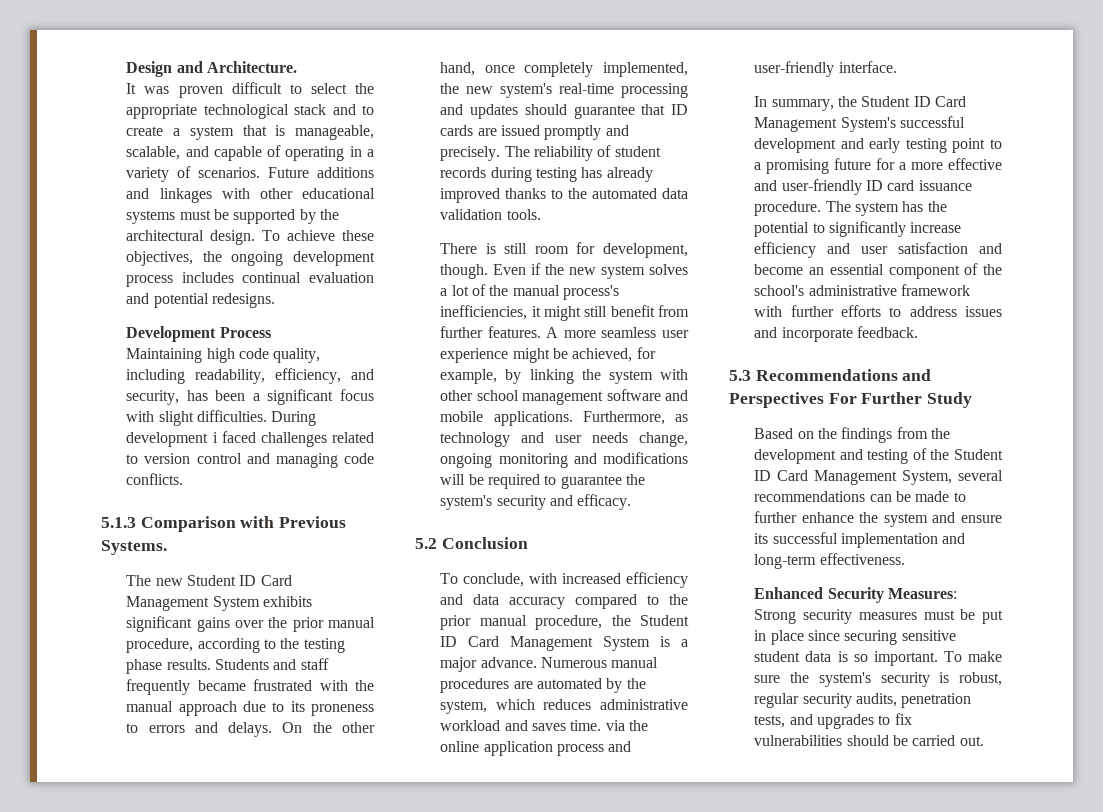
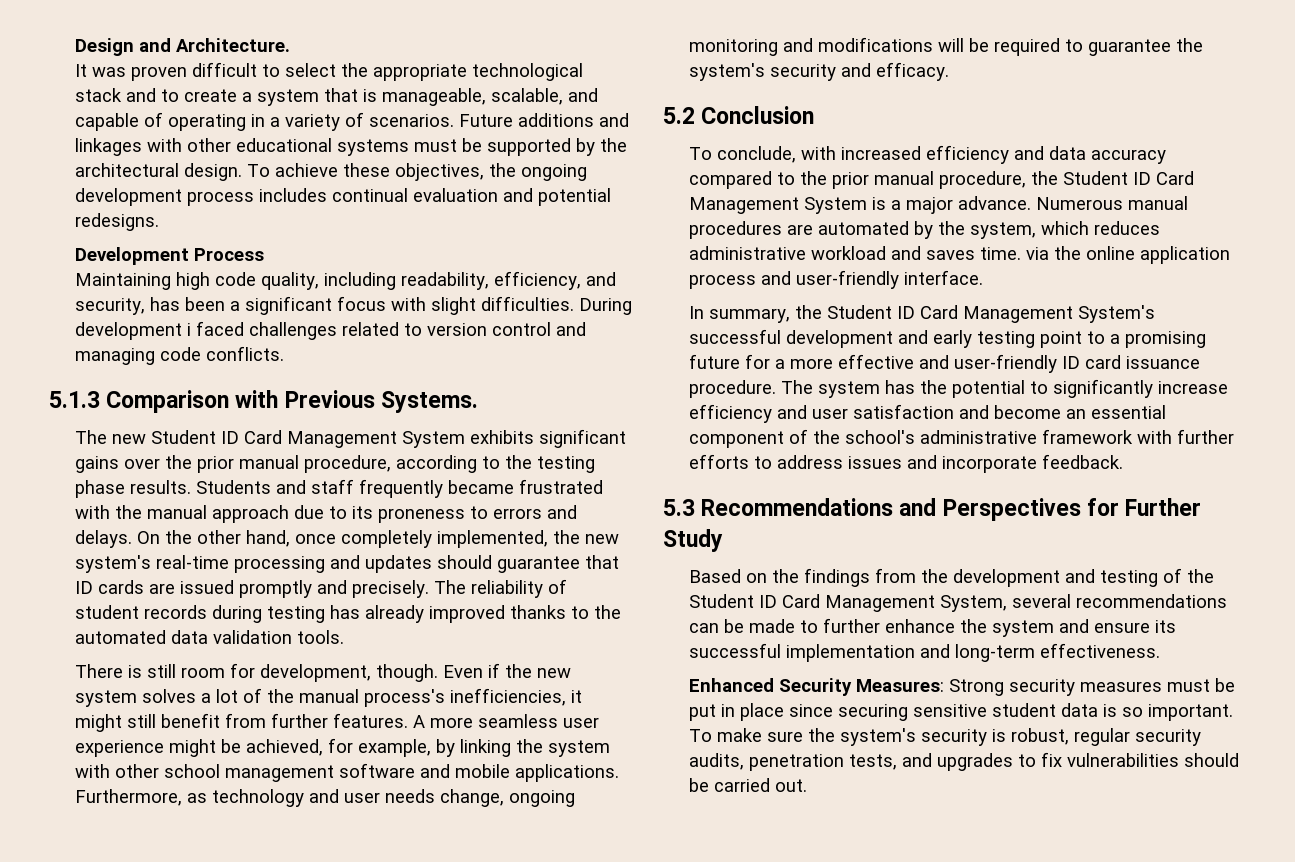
[828,393,857,404] For -> [1086,498,1119,516] for

